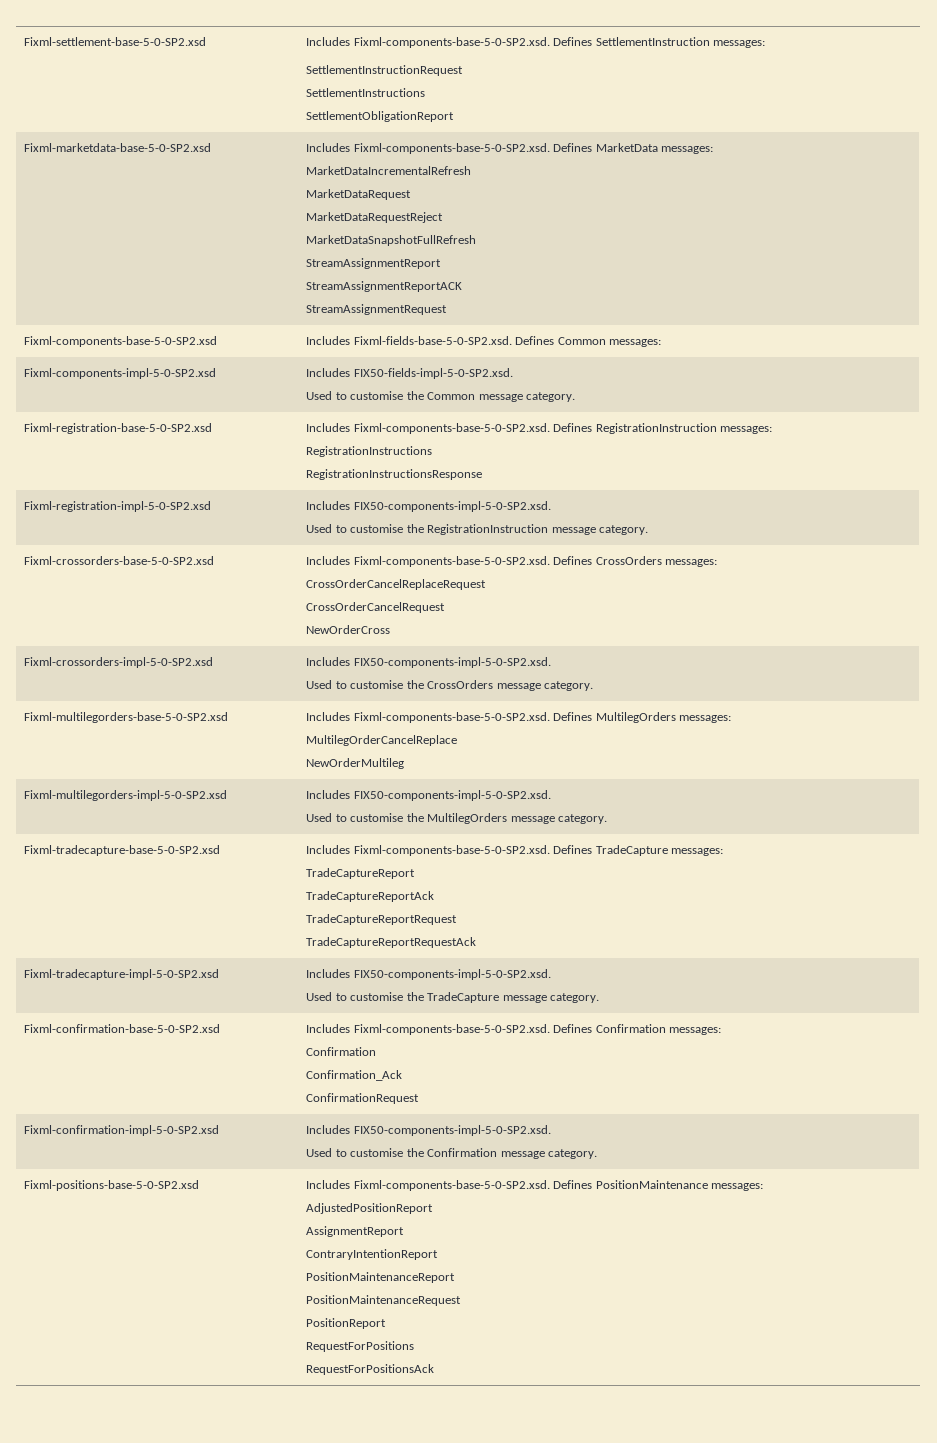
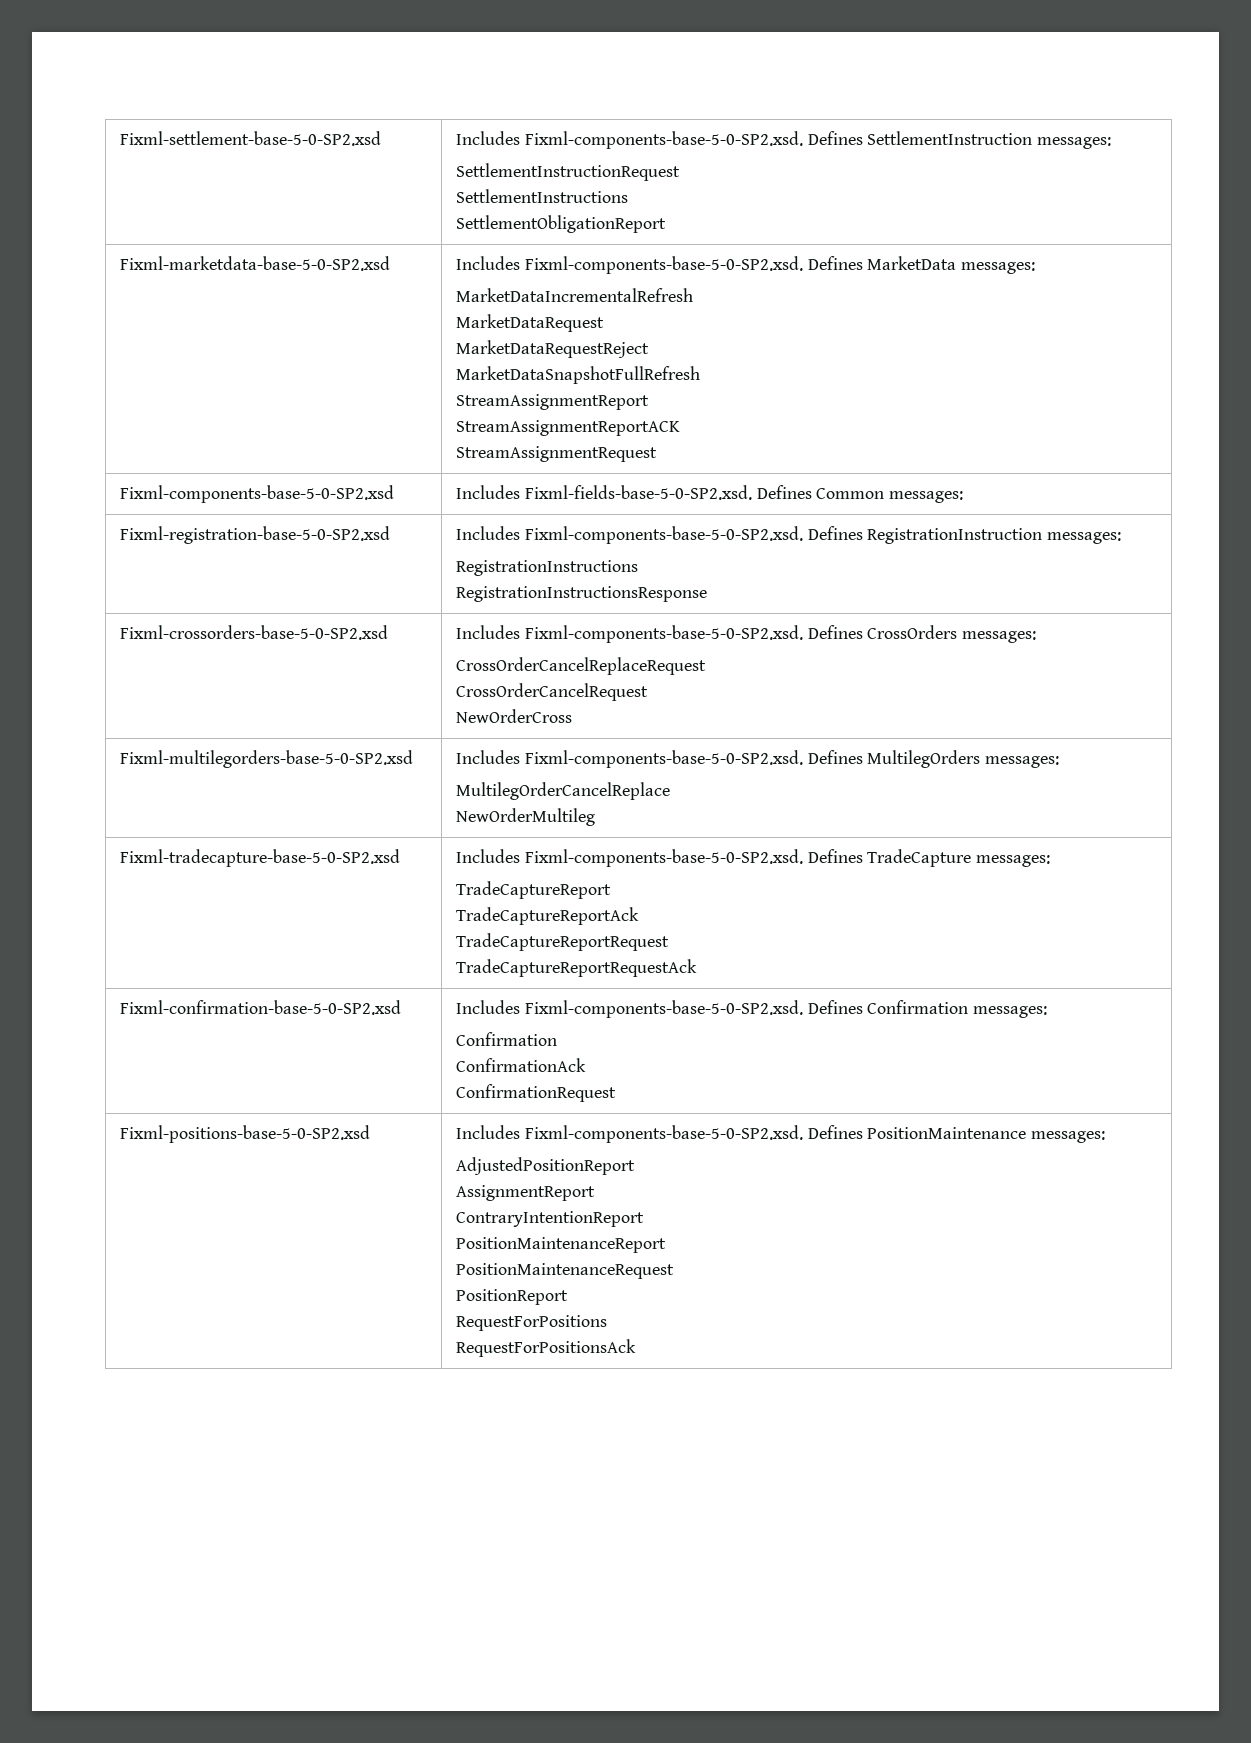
[24,368,217,379] [306,368,513,379] [306,391,576,402] // Fixml-components-impl-5-0-SP2.xsd | Includes FIX50-fields-impl-5-0-SP2.xsd. // Used to customise the Common message category. -> (964, 497) none
[24,501,212,512] [306,501,551,512] [306,524,649,535] // Fixml-registration-impl-5-0-SP2.xsd | Includes FIX50-components-impl-5-0-SP2.xsd. // Used to customise the RegistrationInstruction message category. -> (708, 594) none
[24,657,214,668] [306,657,551,668] [306,680,594,691] // Fixml-crossorders-impl-5-0-SP2.xsd | Includes FIX50-components-impl-5-0-SP2.xsd. // Used to customise the CrossOrders message category. -> (573, 716) none
[24,790,228,801] [306,790,551,801] [306,813,608,824] // Fixml-multilegorders-impl-5-0-SP2.xsd | Includes FIX50-components-impl-5-0-SP2.xsd. // Used to customise the MultilegOrders message category. -> (596, 817) none
[24,969,220,980] [306,969,551,980] [306,992,600,1003] // Fixml-tradecapture-impl-5-0-SP2.xsd | Includes FIX50-components-impl-5-0-SP2.xsd. // Used to customise the TradeCapture message category. -> (698, 968) none
[306,1070,403,1081] Confirmation_Ack -> [456,1058,587,1072] ConfirmationAck
[24,1125,220,1136] [306,1125,551,1136] [306,1148,598,1159] // Fixml-confirmation-impl-5-0-SP2.xsd | Includes FIX50-components-impl-5-0-SP2.xsd. // Used to customise the Confirmation message category. -> (617, 1093) none

